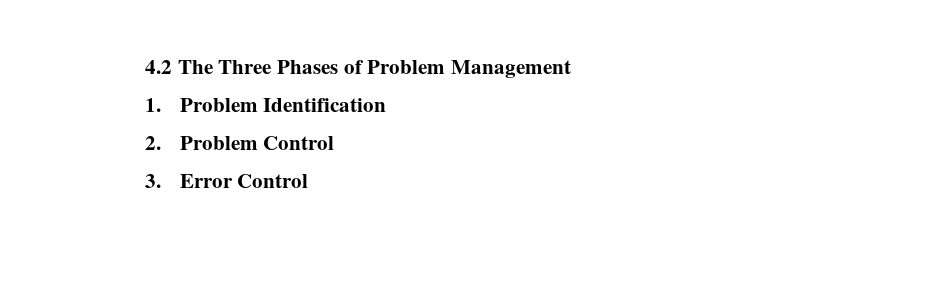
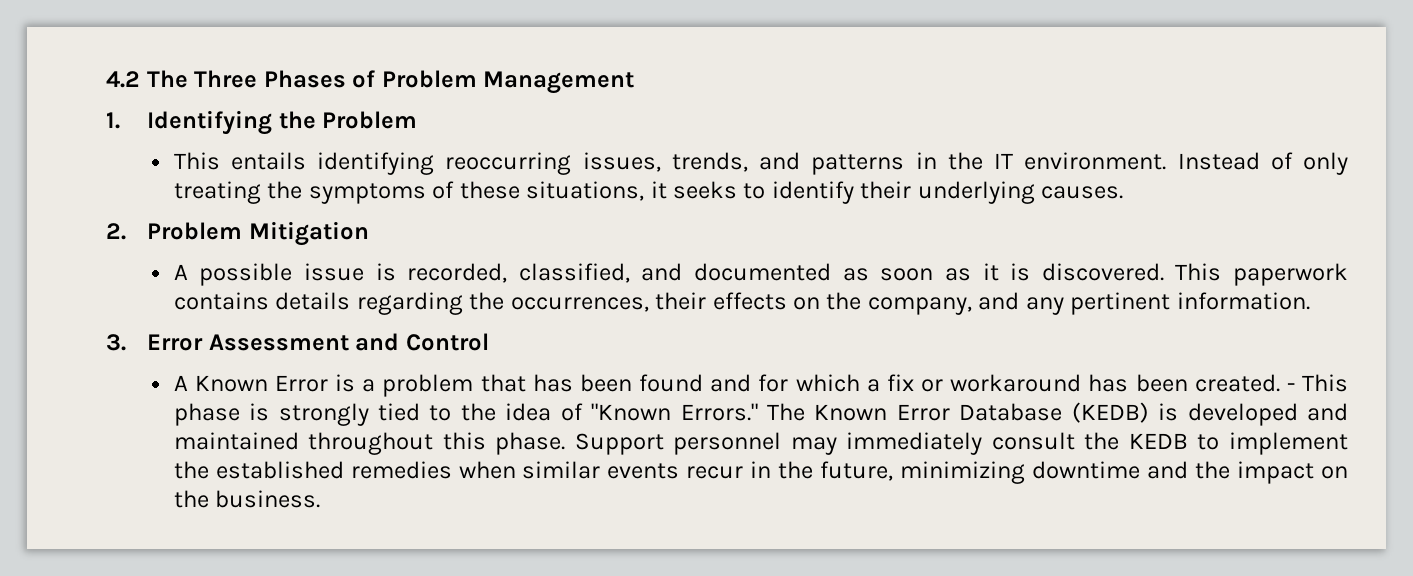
[179,98,387,112] [144,136,335,150] Problem Identification // 2. Problem Control -> [147,110,418,135] [173,152,1349,175] [173,181,1124,204] [106,221,369,246] [173,263,1348,286] [173,292,1310,315] Identifying the Problem // This entails identifying reoccurring issues, trends, and patterns in the IT environment. Instead of only treating the symptoms of these situations, it seeks to identify their underlying causes. // 2. Problem Mitigation // A possible issue is recorded, classified, and documented as soon as it is discovered. This paperwork contains details regarding the occurrences, their effects on the company, and any pertinent information.
[237,174,309,188] Control -> [208,333,489,351] [173,374,1349,397] [173,402,1348,426] [173,432,1349,455] [173,461,1348,484] [173,490,321,508] Assessment and Control // A Known Error is a problem that has been found and for which a fix or workaround has been created. - This phase is strongly tied to the idea of "Known Errors." The Known Error Database (KEDB) is developed and maintained throughout this phase. Support personnel may immediately consult the KEDB to implement the established remedies when similar events recur in the future, minimizing downtime and the impact on the business.

